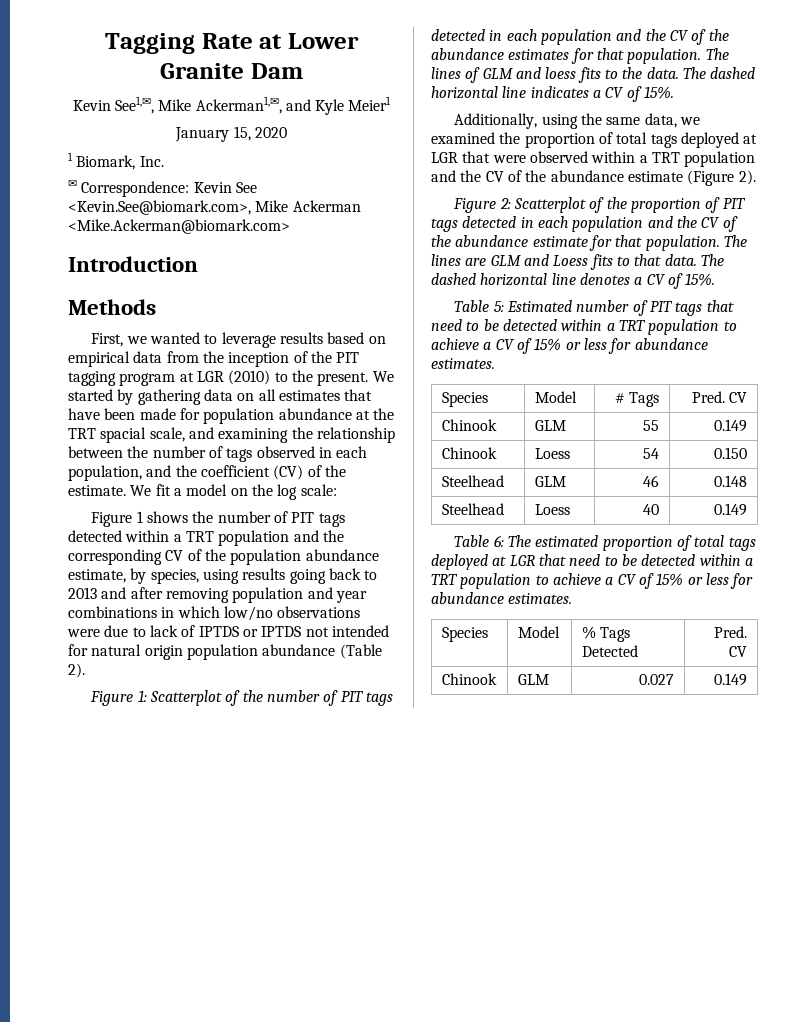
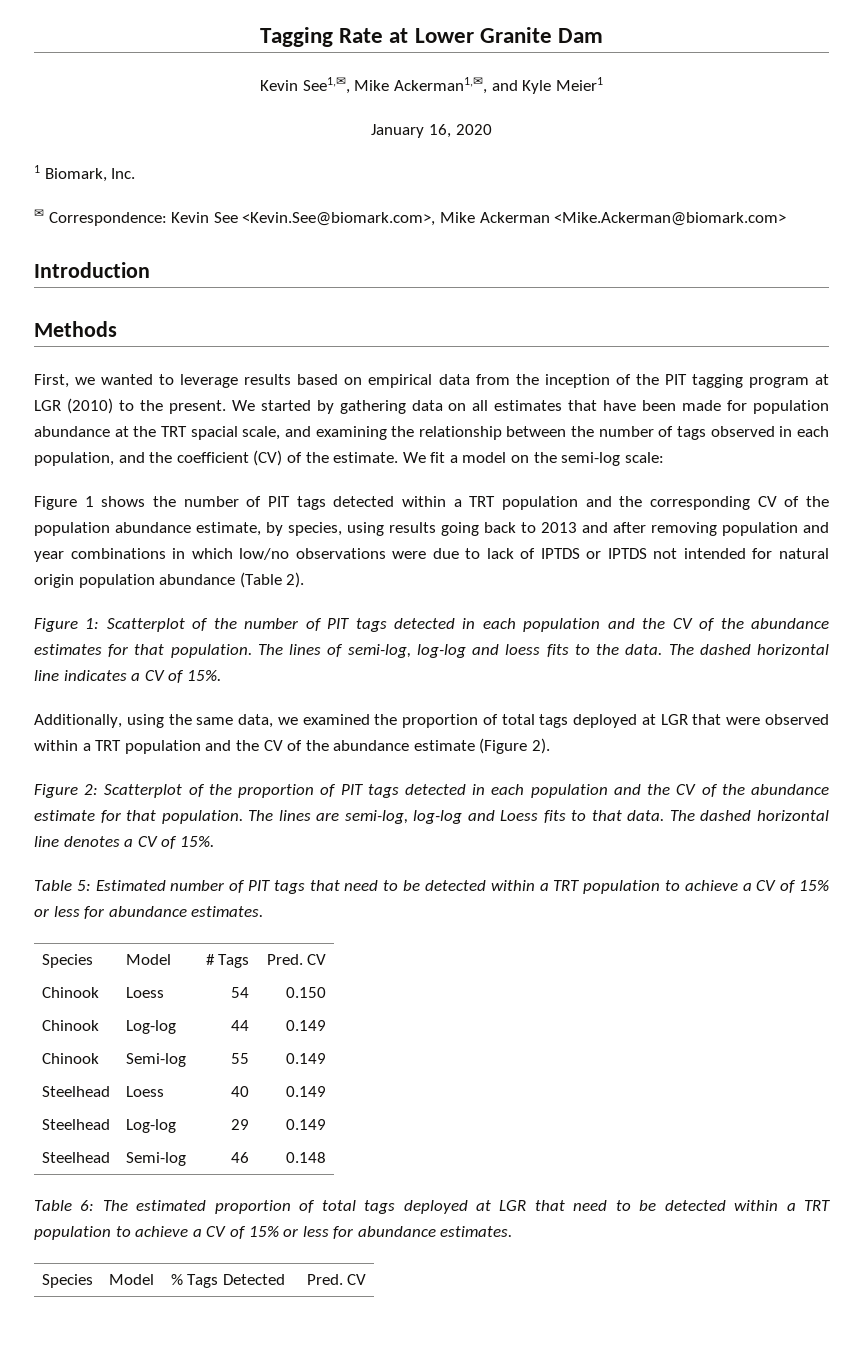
[233,126,251,141] 15, -> [428,124,451,138] 16,
[277,484,298,500] log -> [561,452,621,466] semi-log
[482,68,513,79] GLM -> [347,644,466,658] semi-log, log-log
[490,255,521,266] GLM -> [344,810,463,824] semi-log, log-log
[441,419,497,431] [534,420,566,431] [643,420,660,431] [714,419,748,432] // Chinook | GLM | 55 | 0.149 -> (327, 959) none
[441,475,504,487] [534,476,566,487] [643,475,660,487] [714,475,748,487] [441,503,504,515] [534,504,570,515] [643,504,660,515] [714,503,748,516] Steelhead | GLM | 46 | 0.148 // Steelhead | Loess | 40 | 0.149 -> [41,1020,99,1031] [125,1020,176,1034] [231,1020,250,1031] [286,1020,327,1031] [41,1053,99,1064] [125,1053,186,1067] [231,1053,250,1064] [286,1053,327,1064] [41,1086,110,1097] [125,1086,164,1097] [231,1086,250,1097] [286,1086,327,1097] [41,1119,110,1130] [125,1119,176,1133] [231,1119,250,1130] [286,1119,327,1130] [41,1152,110,1163] [125,1152,186,1166] [231,1152,250,1163] [286,1152,327,1163] Chinook | Log-log | 44 | 0.149 // Chinook | Semi-log | 55 | 0.149 // Steelhead | Loess | 40 | 0.149 // Steelhead | Log-log | 29 | 0.149 // Steelhead | Semi-log | 46 | 0.148
[441,673,497,685] [517,674,549,685] [639,674,675,685] [714,673,748,686] // Chinook | GLM | 0.027 | 0.149 -> (367, 1279) none

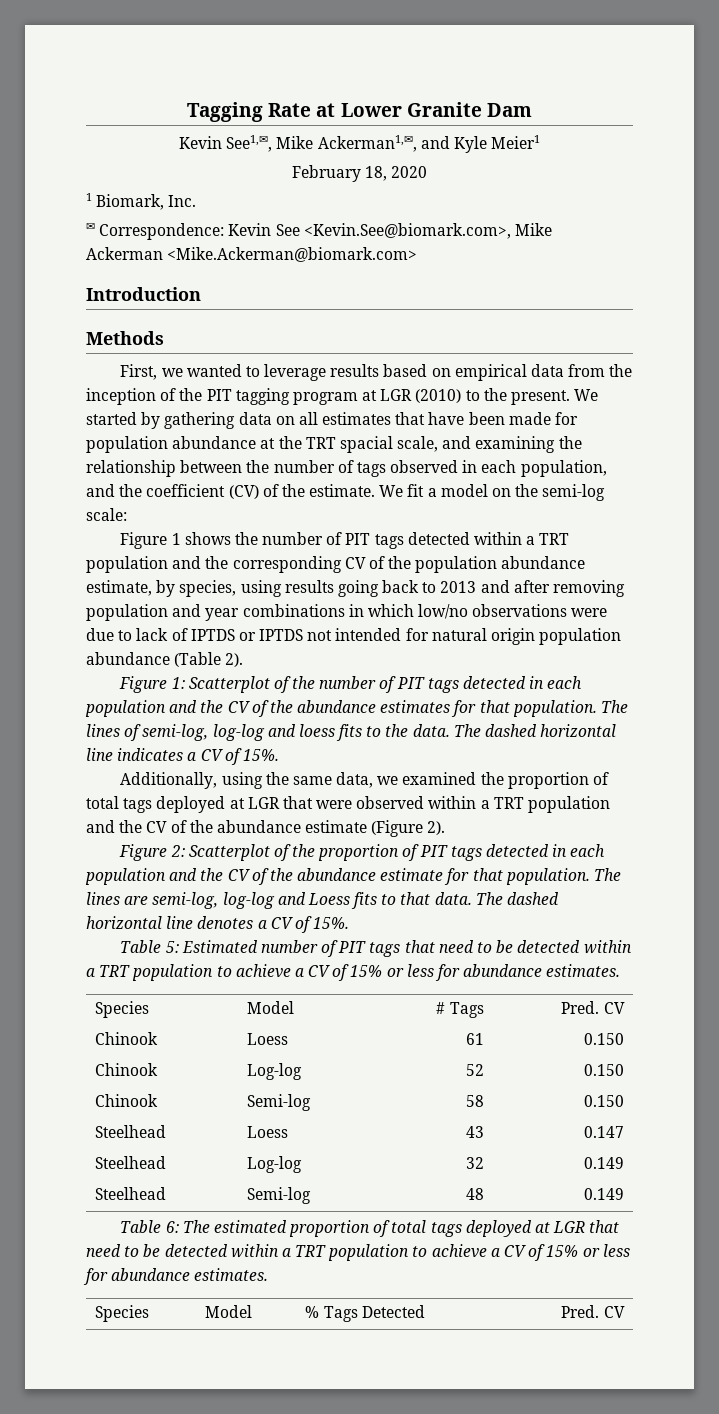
[371,124,451,138] January 16, -> [291,165,387,182] February 18,
[231,987,250,998] 54 -> [465,1033,484,1045] 61
[231,1020,250,1031] [286,1020,327,1031] 44 | 0.149 -> [465,1064,484,1076] [583,1064,624,1076] 52 | 0.150
[231,1053,250,1064] [286,1053,327,1064] 55 | 0.149 -> [465,1095,484,1107] [583,1095,624,1107] 58 | 0.150
[231,1086,250,1097] [286,1086,327,1097] 40 | 0.149 -> [465,1126,484,1138] [583,1126,624,1138] 43 | 0.147
[231,1119,250,1130] 29 -> [465,1157,484,1169] 32
[231,1152,250,1163] [286,1152,327,1163] 46 | 0.148 -> [465,1188,484,1200] [583,1188,624,1200] 48 | 0.149

